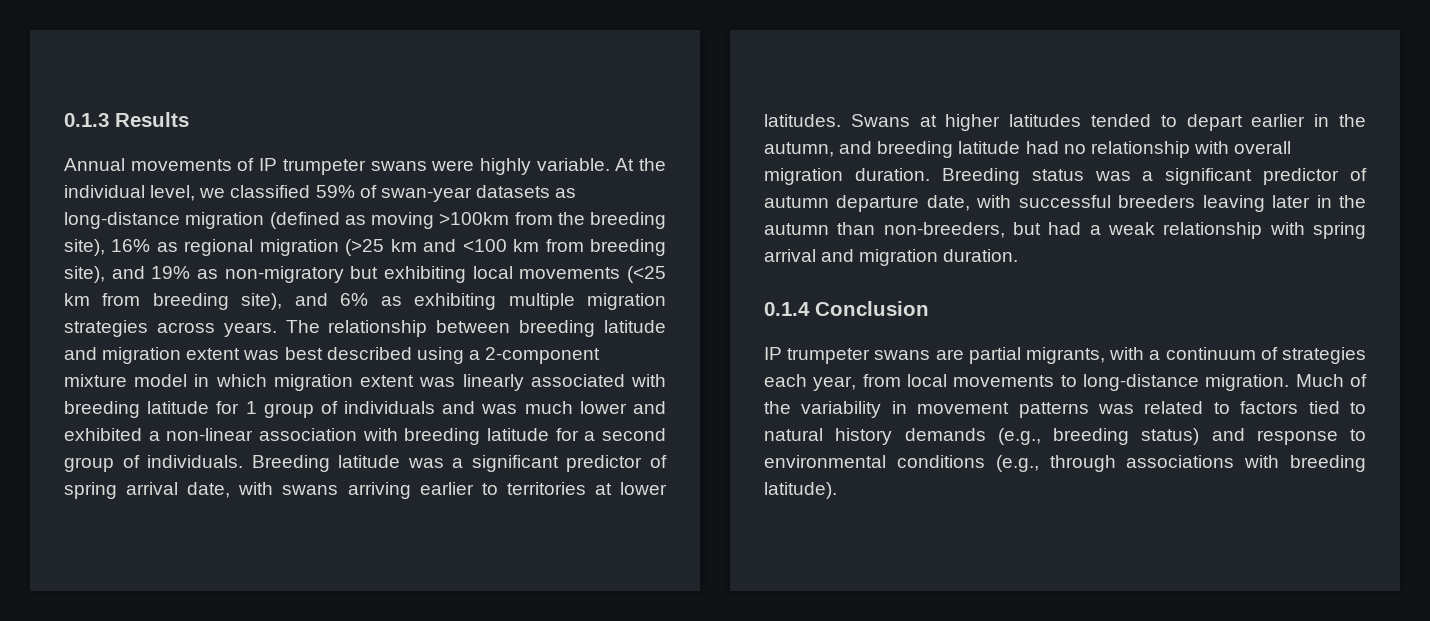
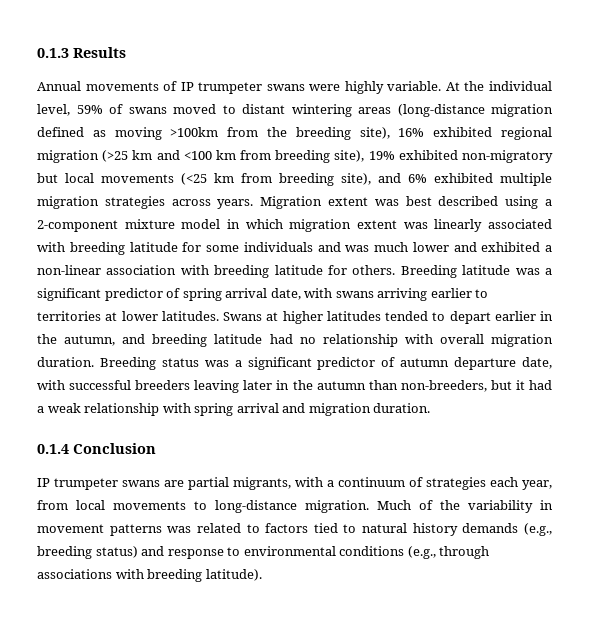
[199,185,577,202] [64,212,340,229] we classified 59% of swan-year datasets as long-distance migration (defined -> [76,104,553,117] [37,127,84,137] 59% of swans moved to distant wintering areas (long-distance migration defined
[156,242,178,252] as -> [433,127,493,137] exhibited
[111,266,219,279] and 19% as -> [368,150,458,160] 19% exhibited
[384,266,467,283] exhibiting -> (58, 178) none
[380,293,497,310] as exhibiting -> [434,173,493,183] exhibited
[285,320,667,337] [64,347,182,364] The relationship between breeding latitude and migration -> [260,196,323,209] Migration
[245,401,338,418] 1 group of -> [206,245,239,252] some
[584,428,666,441] [64,455,244,472] a second group of individuals. -> [352,265,396,275] others.
(1041, 228) none -> [515,380,525,390] it

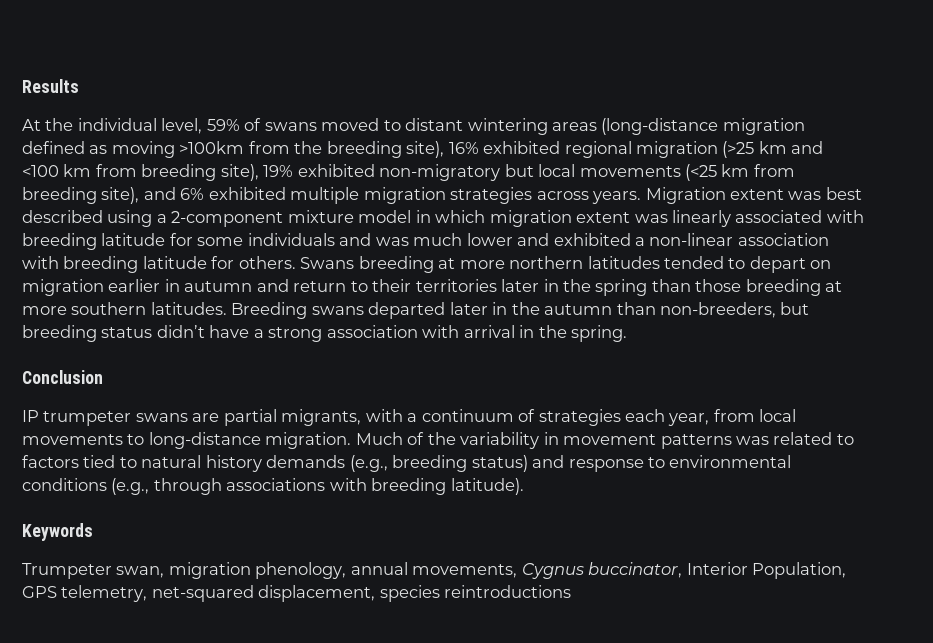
[37,48,69,58] 0.1.3 -> (22, 86) none
[37,81,442,94] Annual movements of IP trumpeter swans were highly variable. -> (79, 86) none
[400,265,552,278] [37,288,489,301] [37,311,553,324] [37,334,553,347] [37,357,552,370] [37,380,240,393] Breeding latitude was a significant predictor of spring arrival date, with swans arriving earlier to territories at lower latitudes. Swans at higher latitudes tended to depart earlier in the autumn, and breeding latitude had no relationship with overall migration duration. Breeding status was a significant predictor of autumn departure date, with successful breeders leaving -> [300,256,832,273] [22,279,843,296] [22,302,446,319] Swans breeding at more northern latitudes tended to depart on migration earlier in autumn and return to their territories later in the spring than those breeding at more southern latitudes. Breeding swans departed
[515,380,552,390] [37,403,431,416] [37,444,69,454] it had a weak relationship with spring arrival and migration duration. // 0.1.4 -> [22,325,628,342] breeding status didn’t have a strong association with arrival in the spring. //
(262, 575) none -> [22,523,93,541] [22,562,847,579] [22,585,572,602] // Keywords // Trumpeter swan, migration phenology, annual movements, Cygnus buccinator, Interior Population, GPS telemetry, net-squared displacement, species reintroductions

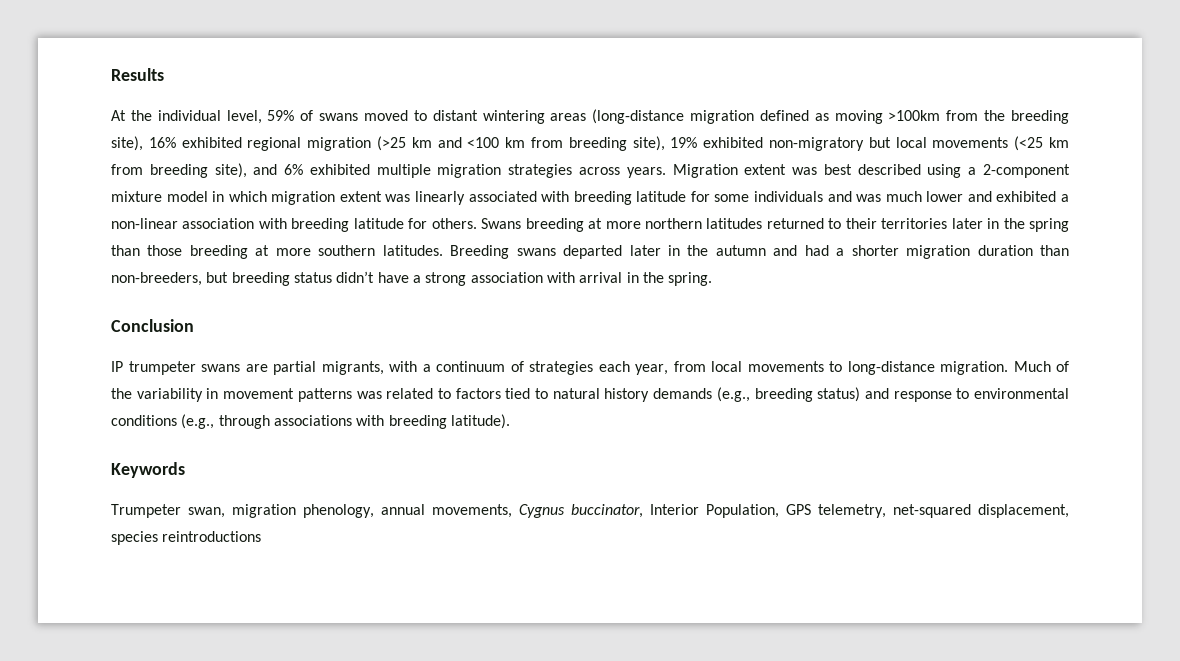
[664,256,832,273] [22,279,347,296] tended to depart on migration earlier in autumn and return -> [766,218,824,229] returned
(613, 309) none -> [773,245,1033,259] and had a shorter migration duration

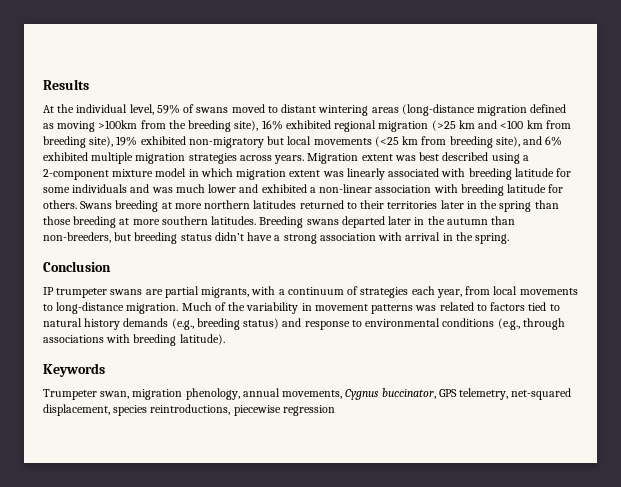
[773,245,1033,259] and had a shorter migration duration -> (488, 221) none
[650,504,779,518] Interior Population, -> (436, 393) none
[162,531,262,542] reintroductions -> [150,404,335,416] reintroductions, piecewise regression

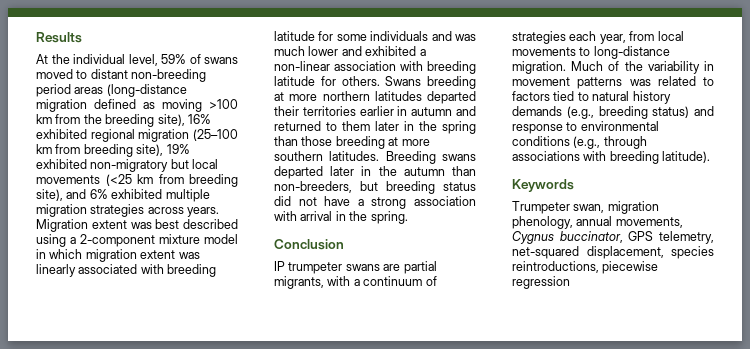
[318,105,369,116] wintering -> [131,69,207,82] [36,84,71,97] non-breeding period
[98,120,138,129] >100km -> [209,99,238,109] [36,114,52,124] >100 km
[431,120,524,131] (>25 km and <100 -> [192,129,238,141] (25–100
[299,200,438,209] returned to their territories -> [427,91,476,104] [274,106,476,116] [274,121,370,131] departed their territories earlier in autumn and returned to them
[214,232,244,241] didn’t -> [274,196,317,206] did not

